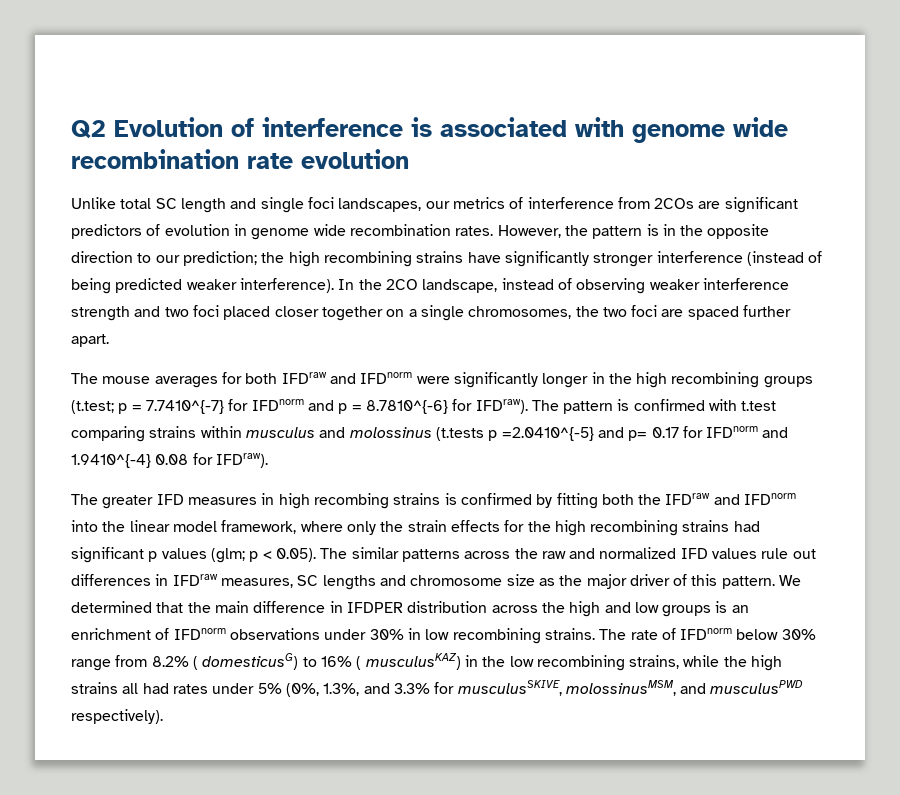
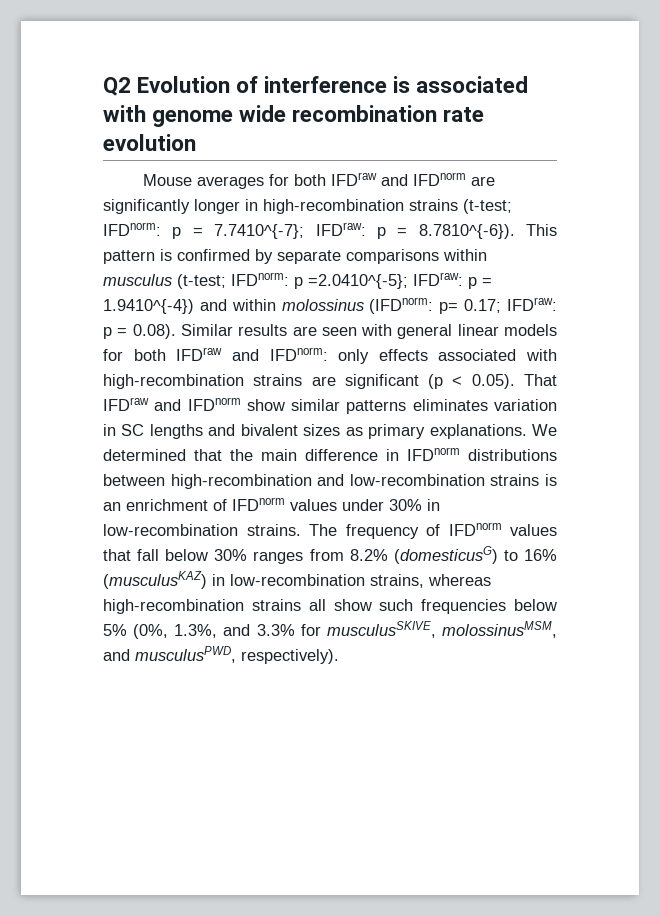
[71,197,798,213] [71,224,770,240] [71,251,823,267] [71,278,789,294] [71,305,792,321] [71,334,109,347] [71,373,151,384] Unlike total SC length and single foci landscapes, our metrics of interference from 2COs are significant predictors of evolution in genome wide recombination rates. However, the pattern is in the opposite direction to our prediction; the high recombining strains have significantly stronger interference (instead of being predicted weaker interference). In the 2CO landscape, instead of observing weaker interference strength and two foci placed closer together on a single chromosomes, the two foci are spaced further apart. // The mouse -> [143,174,193,186] Mouse
[416,376,450,384] were -> [471,176,496,186] are
[608,372,813,388] [71,399,777,414] [71,426,789,442] [71,453,268,468] [71,493,797,509] [71,520,760,536] [71,547,816,563] [71,574,775,590] the high recombining groups (t.test; p = 7.7410^{-7} for IFDnorm and p = 8.7810^{-6} for IFDraw). The pattern is confirmed with t.test comparing strains within musculus and molossinus (t.tests p =2.0410^{-5} and p= 0.17 for IFDnorm and 1.9410^{-4} 0.08 for IFDraw). // The greater IFD measures in high recombing strains is confirmed by fitting both the IFDraw and IFDnorm into the linear model framework, where only the strain effects for the high recombining strains had significant p values (glm; p < 0.05). The similar patterns across the raw and normalized IFD values rule out differences in IFDraw measures, SC lengths and chromosome size as the major driver of this pattern. -> [263,199,512,214] [103,222,557,239] [103,249,487,264] [103,272,492,289] [103,297,557,314] [103,324,557,339] [103,347,557,364] [103,374,557,389] [103,397,557,414] [103,424,527,439] high-recombination strains (t-test; IFDnorm: p = 7.7410^{-7}; IFDraw: p = 8.7810^{-6}). This pattern is confirmed by separate comparisons within musculus (t-test; IFDnorm: p =2.0410^{-5}; IFDraw: p = 1.9410^{-4}) and within molossinus (IFDnorm: p= 0.17; IFDraw: p = 0.08). Similar results are seen with general linear models for both IFDraw and IFDnorm: only effects associated with high-recombination strains are significant (p < 0.05). That IFDraw and IFDnorm show similar patterns eliminates variation in SC lengths and bivalent sizes as primary explanations.
[346,601,712,617] IFDPER distribution across the high and low groups -> [407,447,557,461] [103,474,540,489] IFDnorm distributions between high-recombination and low-recombination strains
[229,628,320,640] observations -> [290,499,337,511] values
[425,628,541,644] low recombining -> [103,524,238,536] low-recombination
[630,628,733,640] rate of IFDnorm -> [345,522,557,539] [103,549,160,561] frequency of IFDnorm values that fall
[71,659,111,671] range -> [253,551,304,564] ranges
[192,653,783,671] [71,682,255,694] ( domesticusG) to 16% ( musculusKAZ) in the low recombining strains, while the high strains all had rates under -> [393,546,557,564] [103,571,491,589] [103,599,557,614] (domesticusG) to 16% (musculusKAZ) in low-recombination strains, whereas high-recombination strains all show such frequencies below
[710,680,804,694] musculusPWD -> [135,646,236,663] musculusPWD,

